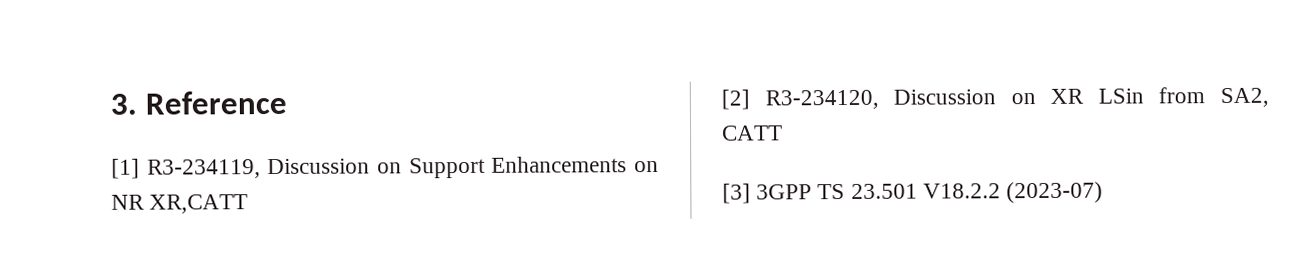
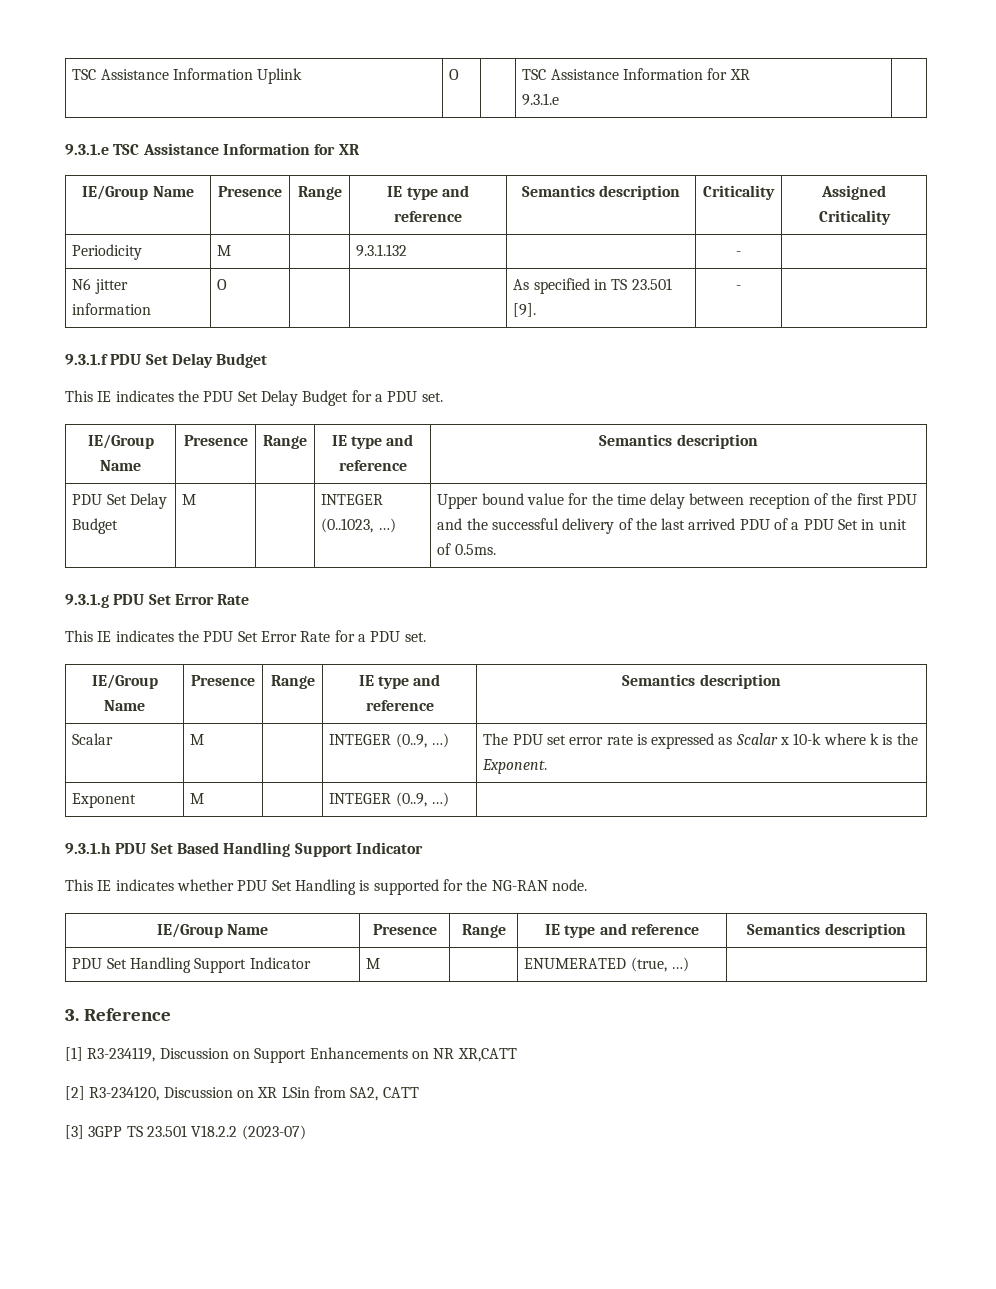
(110, 104) none -> [72,68,303,84] [449,69,460,80] [522,68,750,80] [522,93,560,106] [65,143,360,155] [82,185,194,200] [218,186,282,197] [297,186,342,200] [387,185,469,200] [394,211,462,222] [521,185,681,200] [703,185,775,200] [821,185,886,200] [818,210,891,225] [72,244,143,260] [217,245,232,256] [356,244,408,257] [736,251,741,256] [72,278,128,294] [72,303,152,315] [217,279,228,290] [513,278,672,294] [513,303,537,317] [736,285,741,290] [65,353,268,368] [65,390,443,406] [87,434,154,449] [100,460,141,471] [183,435,248,446] [263,435,307,449] [331,434,414,449] [338,460,407,471] [599,434,758,449] [72,493,167,509] [72,518,119,534] [182,494,197,505] [321,494,384,505] [321,518,396,533] [437,493,918,509] [437,518,907,534] [437,543,496,555] [65,594,250,608] [65,630,426,642] [91,674,158,689] [104,700,145,711] [191,675,255,686] [270,675,315,689] [358,674,441,689] [365,700,434,711] [622,674,781,689] [72,733,114,745] [190,734,205,745] [329,733,449,748] [483,733,918,749] [482,759,548,774] [72,793,137,808] [190,793,205,804] [329,792,449,807] [65,842,423,857] [65,879,587,895] [156,923,269,938] [372,924,437,935] [461,924,506,938] [545,923,699,938] [747,923,906,938] [72,957,311,973] [366,958,381,969] [524,957,689,972] TSC Assistance Information Uplink | O | | TSC Assistance Information for XR // 9.3.1.e | // 9.3.1.e TSC Assistance Information for XR // IE/Group Name | Presence | Range | IE type and reference | Semantics description | Criticality | Assigned Criticality // Periodicity | M | | 9.3.1.132 | | - | // N6 jitter information | O | | | As specified in TS 23.501 [9]. | - | // 9.3.1.f PDU Set Delay Budget // This IE indicates the PDU Set Delay Budget for a PDU set. // IE/Group Name | Presence | Range | IE type and reference | Semantics description // PDU Set Delay Budget | M | | INTEGER (0..1023, …) | Upper bound value for the time delay between reception of the first PDU and the successful delivery of the last arrived PDU of a PDU Set in unit of 0.5ms. // 9.3.1.g PDU Set Error Rate // This IE indicates the PDU Set Error Rate for a PDU set. // IE/Group Name | Presence | Range | IE type and reference | Semantics description // Scalar | M | | INTEGER (0..9, …) | The PDU set error rate is expressed as Scalar x 10-k where k is the Exponent. // Exponent | M | | INTEGER (0..9, …) | // 9.3.1.h PDU Set Based Handling Support Indicator // This IE indicates whether PDU Set Handling is supported for the NG-RAN node. // IE/Group Name | Presence | Range | IE type and reference | Semantics description // PDU Set Handling Support Indicator | M | | ENUMERATED (true, …) | //

